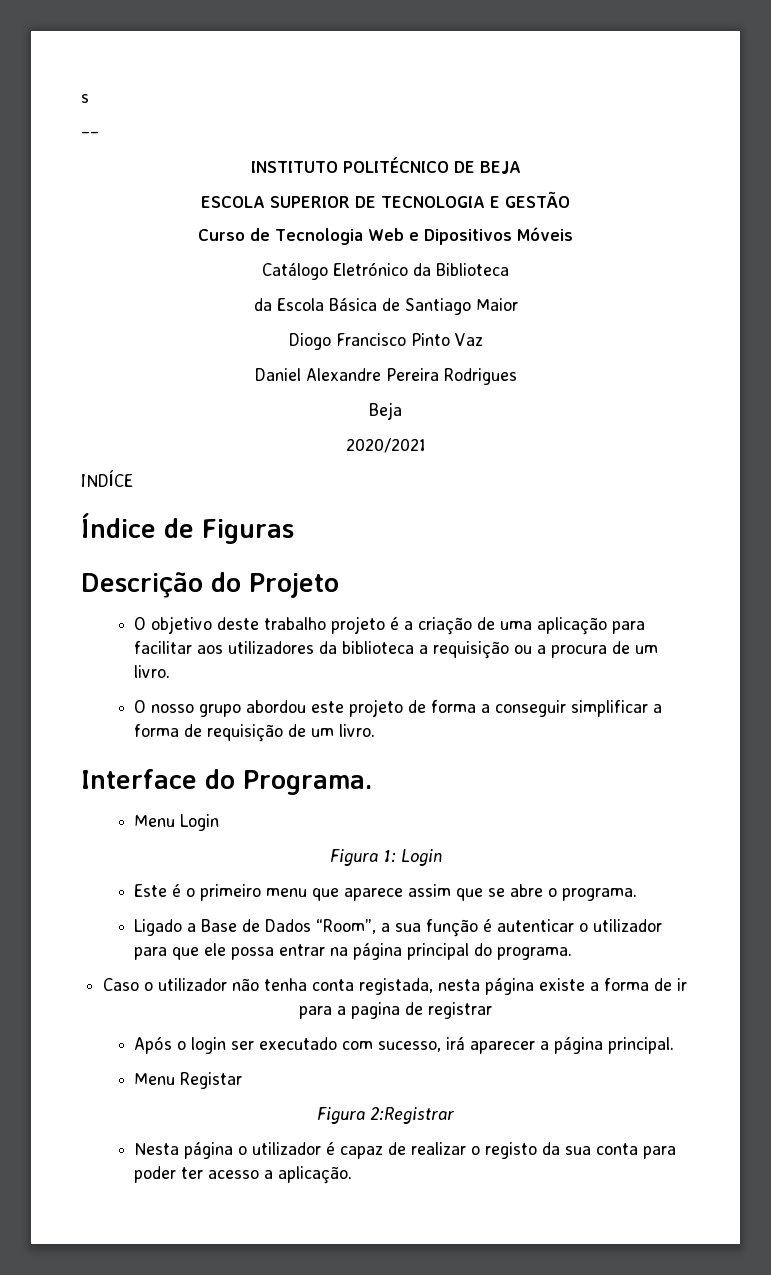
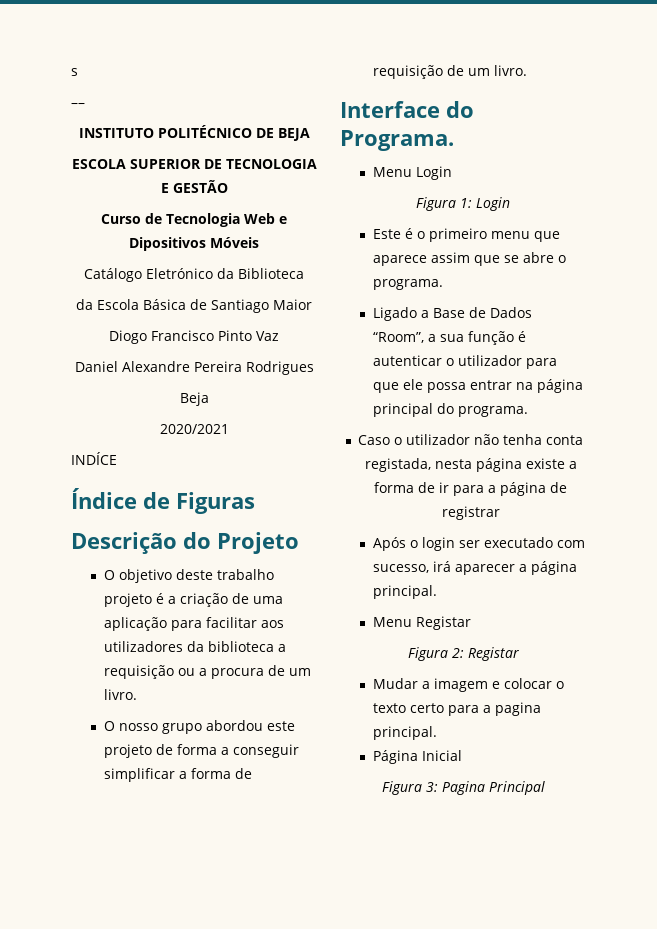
[350,1002,400,1019] pagina -> [500,482,547,496] página
[370,1107,454,1124] [134,1142,677,1159] [134,1166,353,1184] 2:Registrar // Nesta página o utilizador é capaz de realizar o registo da sua conta para poder ter acesso a aplicação. -> [451,647,519,661] [372,678,564,692] [372,702,541,716] [372,726,437,740] [372,750,462,764] [381,781,545,795] 2: Registar // Mudar a imagem e colocar o texto certo para a pagina principal. // Página Inicial // Figura 3: Pagina Principal

